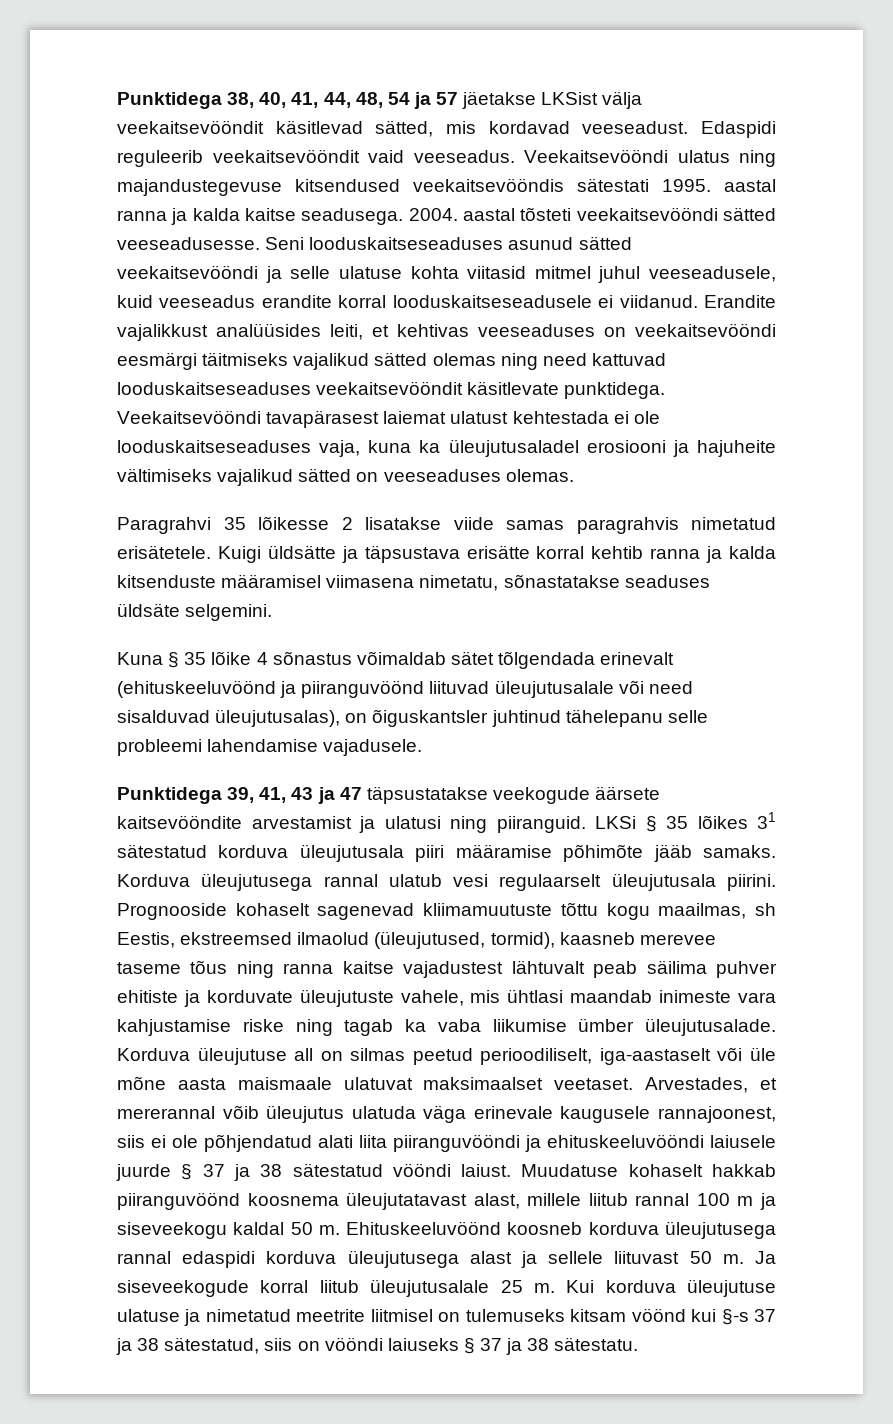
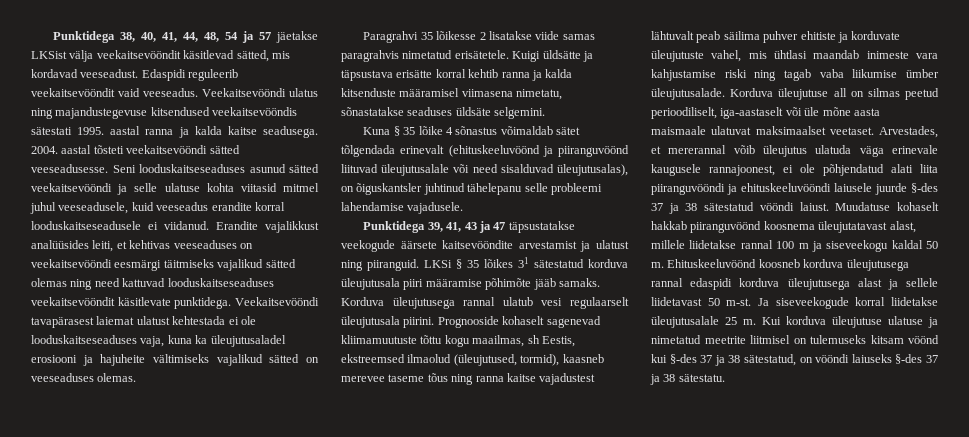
[384,816,441,829] ulatusi -> [596,240,629,249] ulatust
[400,990,464,1006] vahele, -> [711,50,742,62] vahel,
[242,1019,284,1032] riske -> [724,69,747,78] riski
[405,1019,426,1032] ka -> (811, 75) none
[117,1135,145,1148] siis -> (775, 170) none
[181,1164,193,1180] § -> [911,183,938,193] §-des
[588,1193,628,1206] liitub -> [689,240,737,249] liidetakse
[614,1251,744,1264] liituvast 50 m. -> [651,297,752,306] liidetavast 50 m-st.
[319,1280,359,1293] liitub -> [891,297,938,306] liidetakse
[721,1309,749,1325] §-s -> [669,354,697,364] §-des
[264,1338,293,1351] siis -> (796, 360) none
[463,1338,475,1354] § -> [895,354,923,364] §-des

